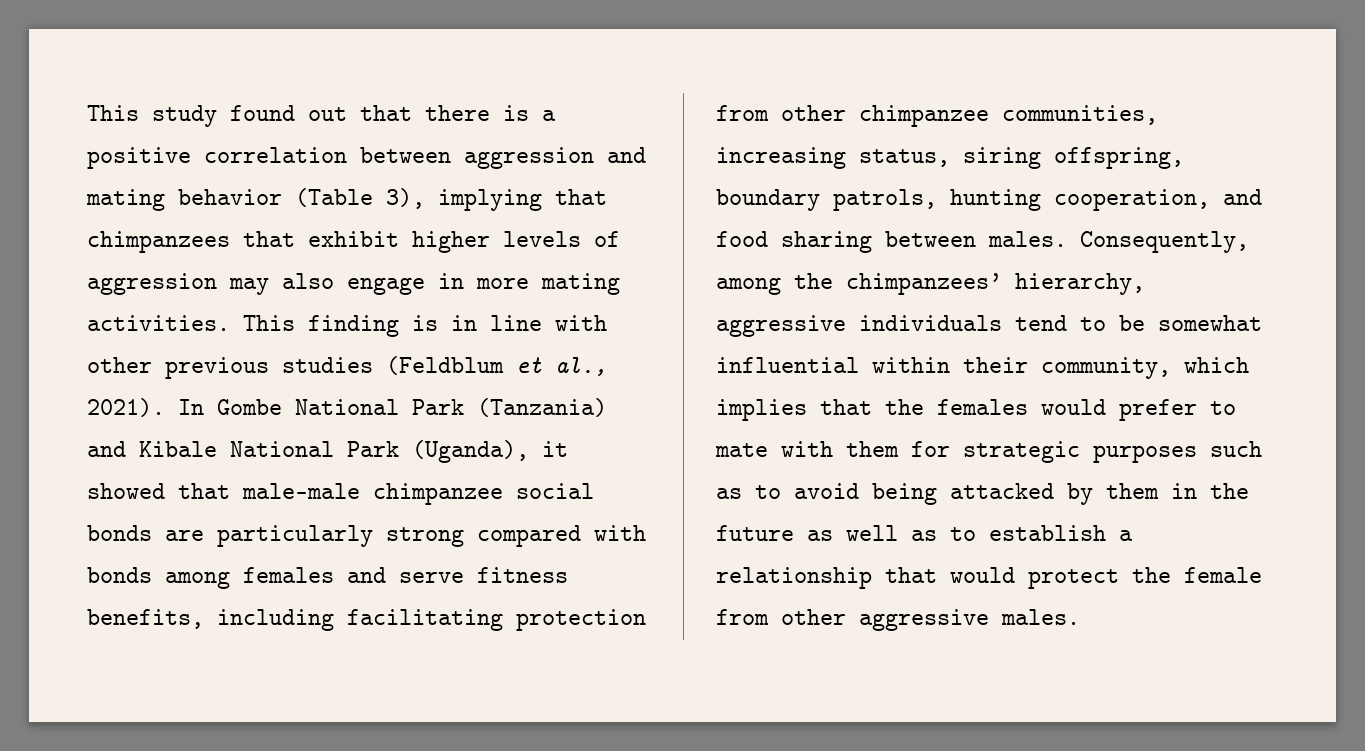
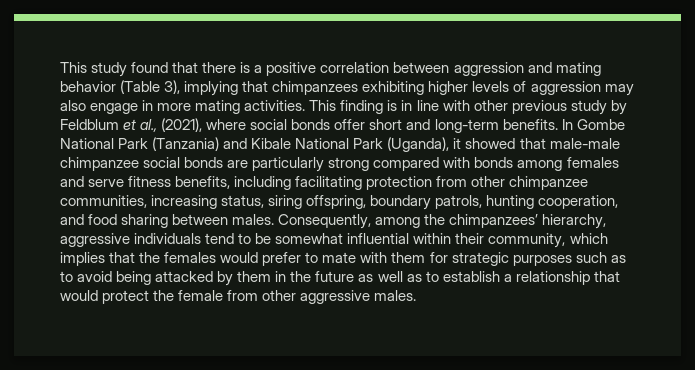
[308,107,347,121] out -> (169, 67) none
[243,231,399,247] that exhibit -> [362,81,425,95] exhibiting
[282,356,607,376] [87,398,165,417] studies (Feldblum et al., 2021). -> [570,100,627,115] [60,118,558,133] study by Feldblum et al., (2021), where social bonds offer short and long-term benefits.

